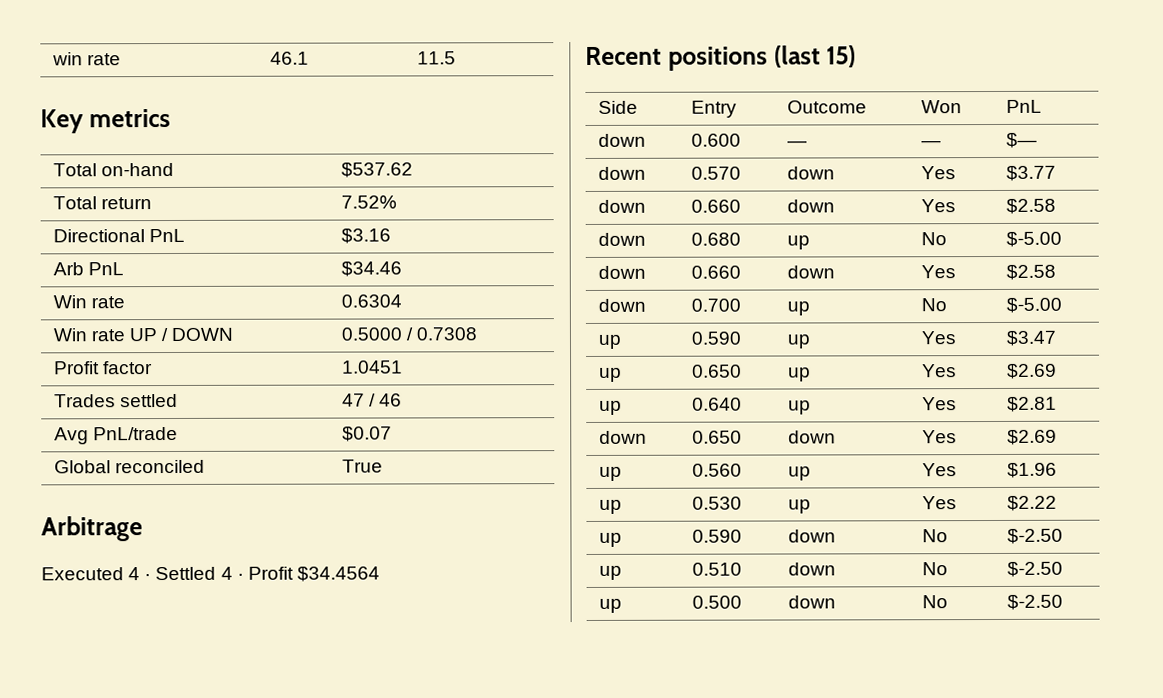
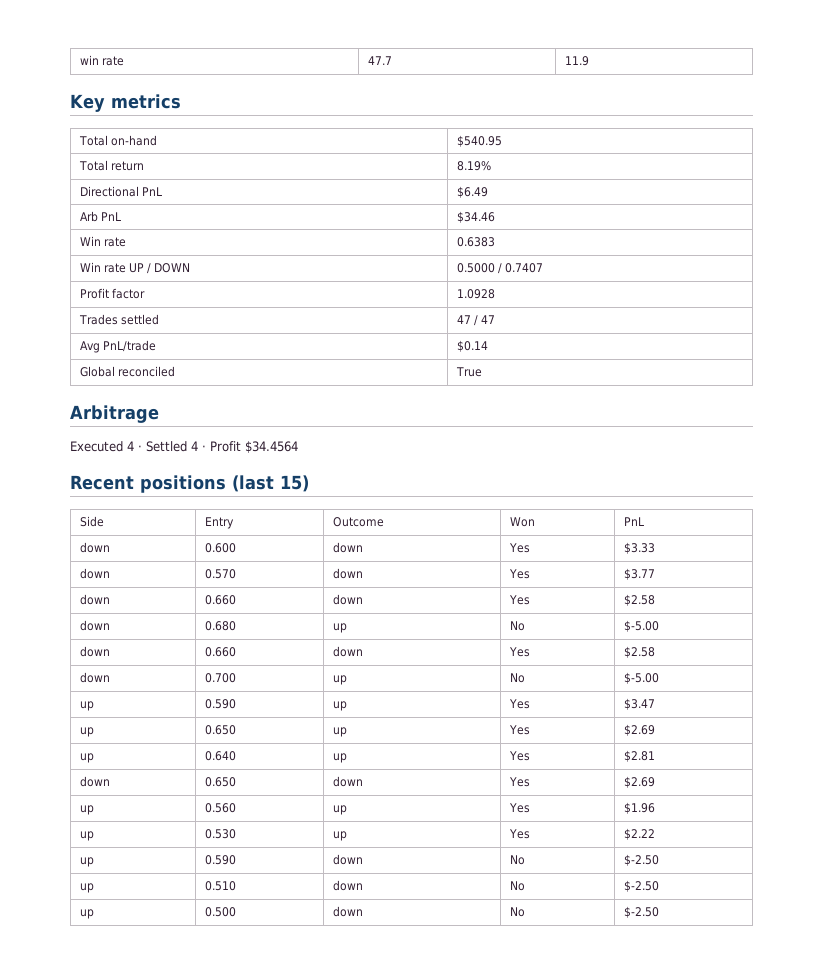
[269,51,309,65] [416,51,456,65] 46.1 | 11.5 -> [367,56,392,65] [564,56,589,66] 47.7 | 11.9
[340,162,413,178] $537.62 -> [456,135,502,147] $540.95
[340,195,397,209] 7.52% -> [456,161,491,171] 8.19%
[340,228,391,244] $3.16 -> [456,186,488,198] $6.49
[340,294,402,308] 0.6304 -> [456,237,495,247] 0.6383
[415,327,477,341] 0.7308 -> [505,263,544,273] 0.7407
[341,360,403,374] 1.0451 -> [456,289,495,299] 1.0928
[378,393,402,407] 46 -> [481,315,496,324] 47
[341,426,392,442] $0.07 -> [456,340,488,352] $0.14
[786,140,807,147] [920,140,941,147] [1005,132,1037,148] — | — | $— -> [332,542,363,553] [508,543,530,553] [623,542,655,554] down | Yes | $3.33

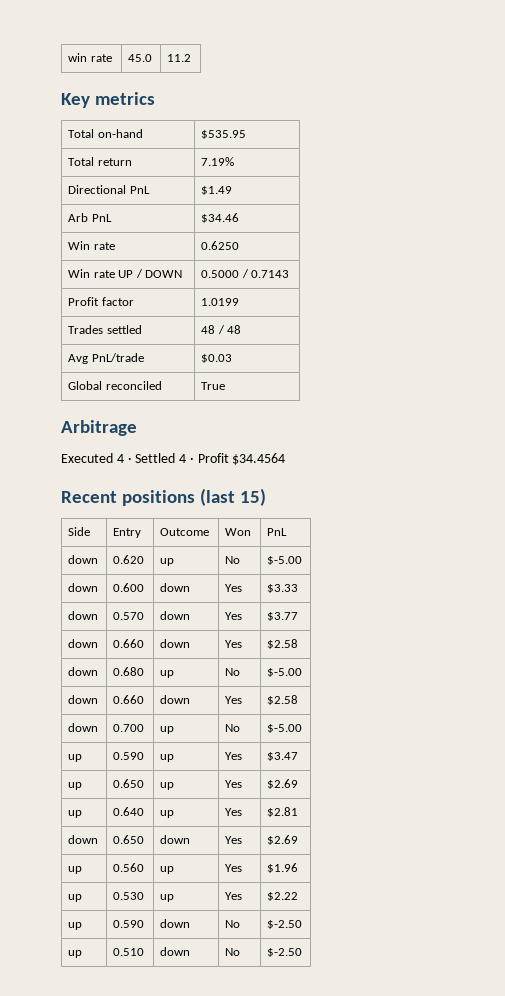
[367,56,392,65] [564,56,589,66] 47.7 | 11.9 -> [128,54,153,62] [167,54,192,62] 45.0 | 11.2
[456,135,502,147] $540.95 -> [201,130,247,139] $535.95
[456,161,491,171] 8.19% -> [201,157,235,166] 7.19%
[456,186,488,198] $6.49 -> [201,186,233,195] $1.49
[456,237,495,247] 0.6383 -> [201,241,240,250] 0.6250
[505,263,544,273] 0.7407 -> [251,270,290,278] 0.7143
[456,289,495,299] 1.0928 -> [201,298,240,306] 1.0199
[456,315,496,326] 47 / 47 -> [201,325,242,334] 48 / 48
[456,340,488,352] $0.14 -> [201,354,233,363] $0.03
(644, 521) none -> [68,555,99,564] [113,555,145,564] [160,558,175,566] [225,556,241,564] [267,556,303,565] // down | 0.620 | up | No | $-5.00
[79,909,94,919] [204,907,236,917] [332,906,363,917] [509,907,525,917] [623,906,659,918] // up | 0.500 | down | No | $-2.50 -> (303, 952) none

